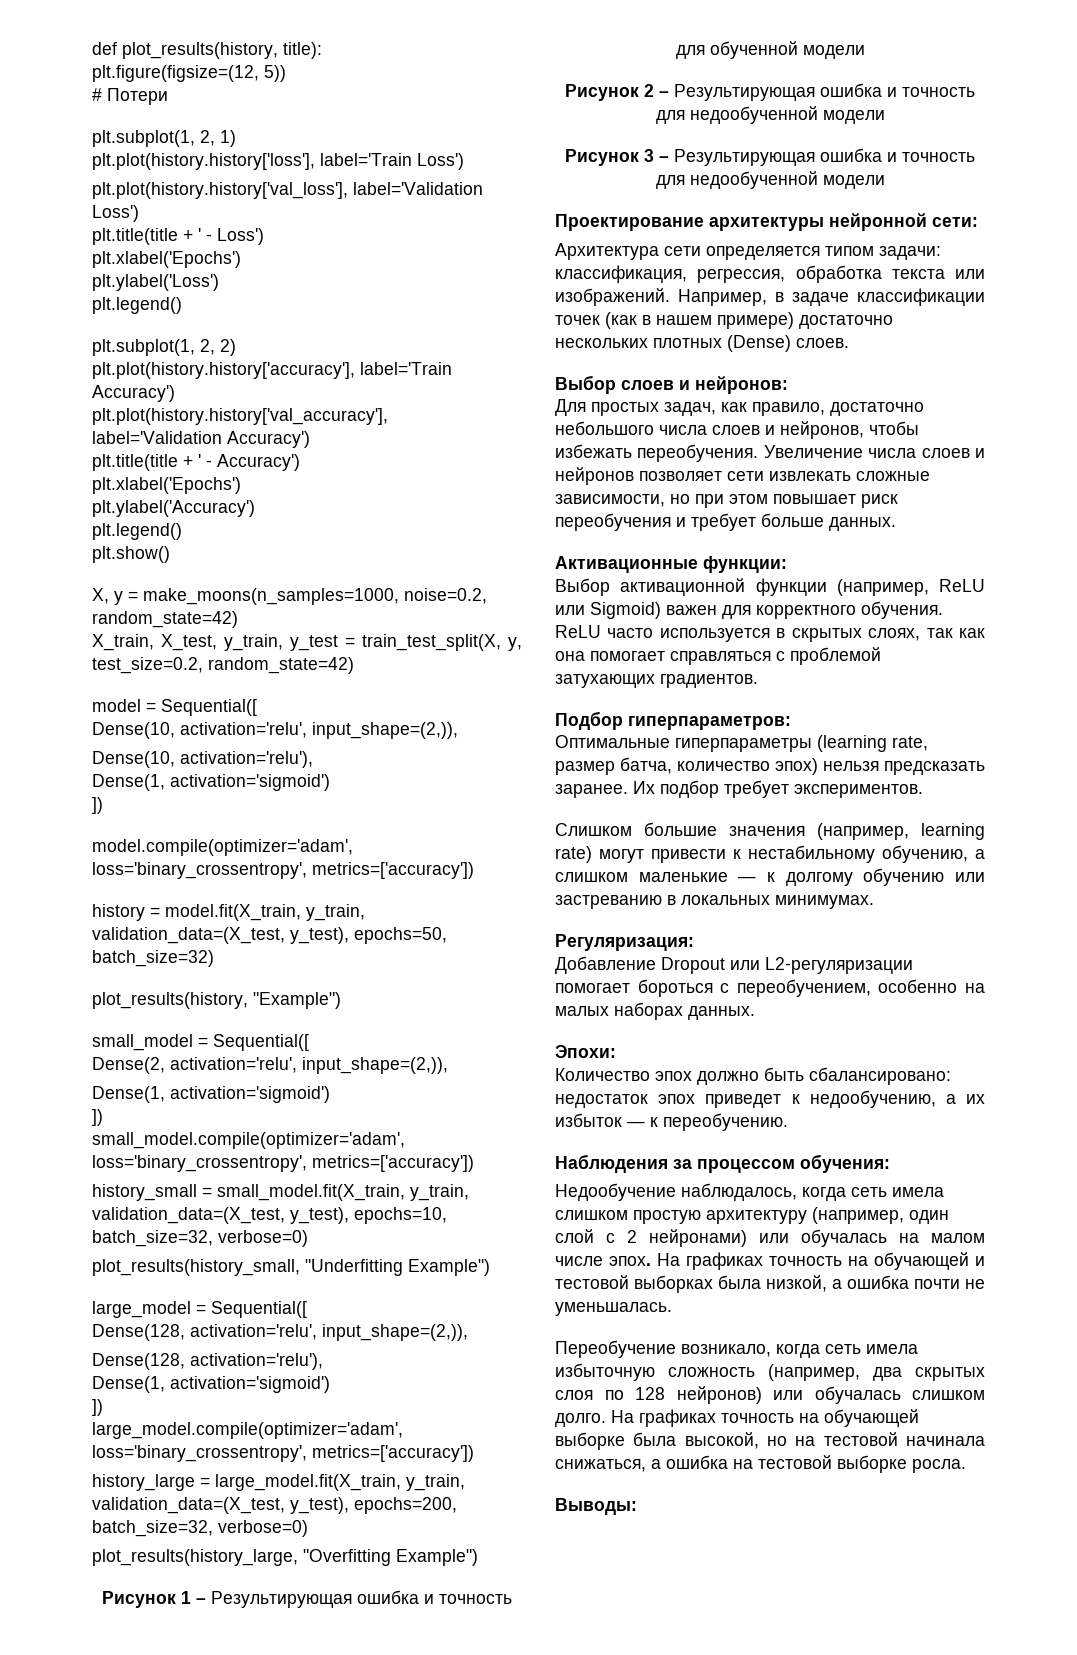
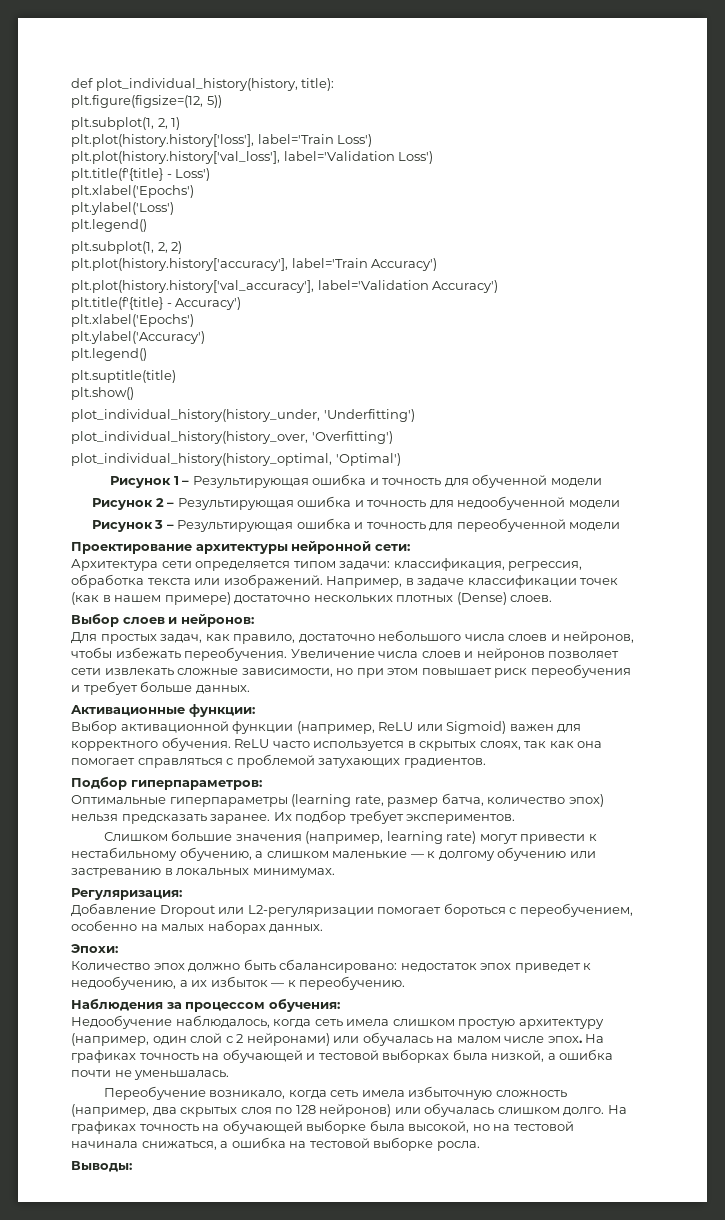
[122,42,278,59] plot_results(history, -> [95,78,298,91] plot_individual_history(history,
[92,88,168,105] // # Потери -> (222, 101) none
[92,228,201,245] plt.title(title + ' -> [71,168,163,181] plt.title(f'{title}
[92,454,201,471] plt.title(title + ' -> [71,297,163,310] plt.title(f'{title}
(182, 531) none -> [71,370,176,383] // plt.suptitle(title)
[92,588,487,605] [92,611,238,628] [92,634,522,651] [92,657,354,674] [92,699,257,716] [92,722,458,739] [92,751,313,768] [92,774,330,791] [92,797,103,814] [92,839,353,856] [92,862,474,879] [92,904,365,921] [92,927,447,944] [92,950,214,967] [92,992,341,1009] [92,1034,309,1051] [92,1057,448,1074] [92,1086,330,1103] [92,1109,103,1126] [92,1132,405,1149] [92,1155,474,1172] [92,1184,469,1201] [92,1207,447,1224] [92,1230,308,1247] [92,1259,490,1276] [92,1301,307,1318] [92,1324,468,1341] [92,1353,323,1370] [92,1376,330,1393] [92,1399,103,1416] [92,1422,403,1439] [92,1445,474,1462] [92,1474,465,1491] [92,1497,457,1514] [92,1520,308,1537] [92,1549,478,1566] X, y = make_moons(n_samples=1000, noise=0.2, random_state=42) // X_train, X_test, y_train, y_test = train_test_split(X, y, test_size=0.2, random_state=42) // model = Sequential([ // Dense(10, activation='relu', input_shape=(2,)), // Dense(10, activation='relu'), // Dense(1, activation='sigmoid') // ]) // model.compile(optimizer='adam', loss='binary_crossentropy', metrics=['accuracy']) // history = model.fit(X_train, y_train, validation_data=(X_test, y_test), epochs=50, batch_size=32) // plot_results(history, "Example") // small_model = Sequential([ // Dense(2, activation='relu', input_shape=(2,)), // Dense(1, activation='sigmoid') // ]) // small_model.compile(optimizer='adam', loss='binary_crossentropy', metrics=['accuracy']) // history_small = small_model.fit(X_train, y_train, validation_data=(X_test, y_test), epochs=10, batch_size=32, verbose=0) // plot_results(history_small, "Underfitting Example") // large_model = Sequential([ // Dense(128, activation='relu', input_shape=(2,)), // Dense(128, activation='relu'), // Dense(1, activation='sigmoid') // ]) // large_model.compile(optimizer='adam', loss='binary_crossentropy', metrics=['accuracy']) // history_large = large_model.fit(X_train, y_train, validation_data=(X_test, y_test), epochs=200, batch_size=32, verbose=0) // plot_results(history_large, "Overfitting Example") -> [71,409,415,422] [71,431,393,444] [71,453,401,466] plot_individual_history(history_under, 'Underfitting') // plot_individual_history(history_over, 'Overfitting') // plot_individual_history(history_optimal, 'Optimal')
[689,171,818,189] недообученной -> [456,518,566,532] переобученной

